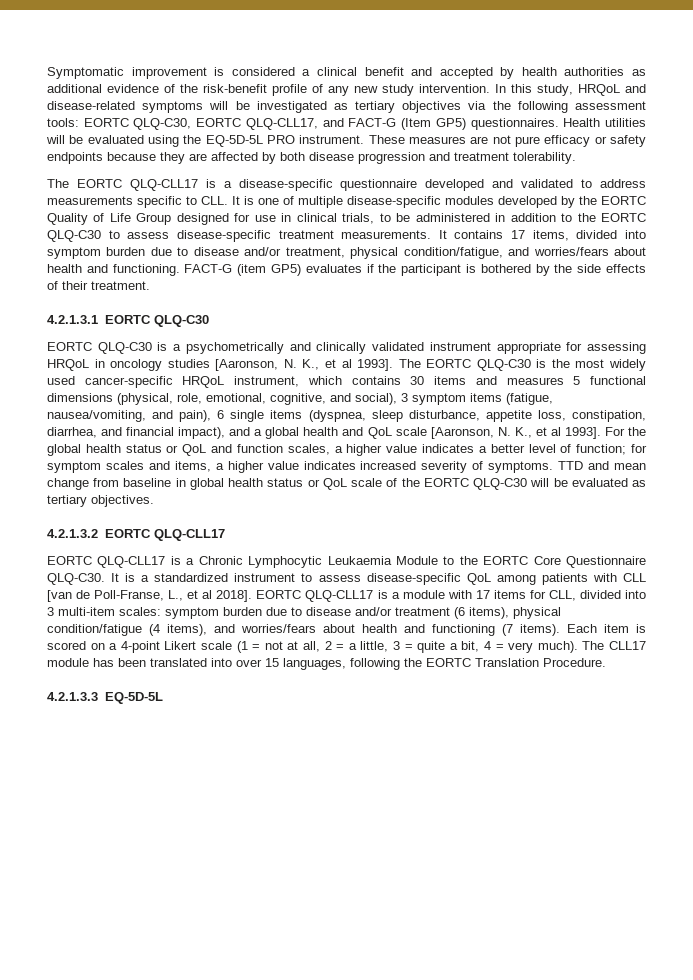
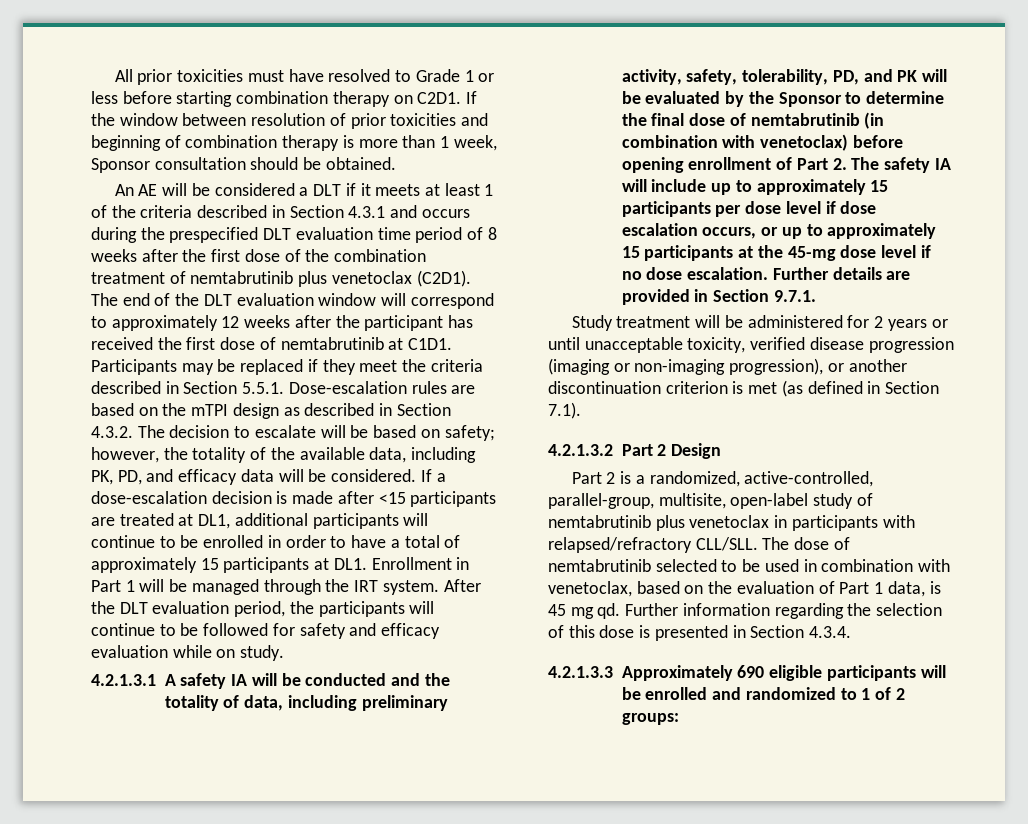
[47,67,646,79] [47,84,646,96] [47,101,646,113] [47,118,647,130] [46,135,646,147] [47,152,576,164] [47,179,646,191] [47,196,646,208] [47,213,647,225] [47,230,646,242] [47,247,646,259] [47,264,646,276] [47,281,150,290] [47,315,209,327] [47,342,647,354] [47,359,646,371] [47,376,647,388] [47,393,553,405] [47,410,646,422] [47,427,646,439] [47,444,647,456] [47,461,646,473] [47,478,647,490] [47,495,154,507] [47,529,225,541] [47,556,646,568] [47,573,647,585] [47,590,646,602] [47,607,561,619] [47,624,646,636] [47,641,647,653] [47,658,606,670] [47,692,163,704] Symptomatic improvement is considered a clinical benefit and accepted by health authorities as additional evidence of the risk-benefit profile of any new study intervention. In this study, HRQoL and disease-related symptoms will be investigated as tertiary objectives via the following assessment tools: EORTC QLQ-C30, EORTC QLQ-CLL17, and FACT-G (Item GP5) questionnaires. Health utilities will be evaluated using the EQ-5D-5L PRO instrument. These measures are not pure efficacy or safety endpoints because they are affected by both disease progression and treatment tolerability. // The EORTC QLQ-CLL17 is a disease-specific questionnaire developed and validated to address measurements specific to CLL. It is one of multiple disease-specific modules developed by the EORTC Quality of Life Group designed for use in clinical trials, to be administered in addition to the EORTC QLQ-C30 to assess disease-specific treatment measurements. It contains 17 items, divided into symptom burden due to disease and/or treatment, physical condition/fatigue, and worries/fears about health and functioning. FACT-G (item GP5) evaluates if the participant is bothered by the side effects of their treatment. // 4.2.1.3.1 EORTC QLQ-C30 // EORTC QLQ-C30 is a psychometrically and clinically validated instrument appropriate for assessing HRQoL in oncology studies [Aaronson, N. K., et al 1993]. The EORTC QLQ-C30 is the most widely used cancer-specific HRQoL instrument, which contains 30 items and measures 5 functional dimensions (physical, role, emotional, cognitive, and social), 3 symptom items (fatigue, nausea/vomiting, and pain), 6 single items (dyspnea, sleep disturbance, appetite loss, constipation, diarrhea, and financial impact), and a global health and QoL scale [Aaronson, N. K., et al 1993]. For the global health status or QoL and function scales, a higher value indicates a better level of function; for symptom scales and items, a higher value indicates increased severity of symptoms. TTD and mean change from baseline in global health status or QoL scale of the EORTC QLQ-C30 will be evaluated as tertiary objectives. // 4.2.1.3.2 EORTC QLQ-CLL17 // EORTC QLQ-CLL17 is a Chronic Lymphocytic Leukaemia Module to the EORTC Core Questionnaire QLQ-C30. It is a standardized instrument to assess disease-specific QoL among patients with CLL [van de Poll-Franse, L., et al 2018]. EORTC QLQ-CLL17 is a module with 17 items for CLL, divided into 3 multi-item scales: symptom burden due to disease and/or treatment (6 items), physical condition/fatigue (4 items), and worries/fears about health and functioning (7 items). Each item is scored on a 4-point Likert scale (1 = not at all, 2 = a little, 3 = quite a bit, 4 = very much). The CLL17 module has been translated into over 15 languages, following the EORTC Translation Procedure. // 4.2.1.3.3 EQ-5D-5L -> [114,69,495,85] [91,91,478,107] [91,113,489,129] [91,135,497,151] [91,157,396,173] [114,183,494,196] [91,205,470,218] [91,227,497,243] [91,249,427,262] [91,270,471,287] [91,293,494,309] [91,315,474,331] [91,337,453,350] [91,359,483,375] [91,381,476,394] [91,403,451,419] [91,425,495,441] [91,447,477,463] [91,469,446,485] [91,491,497,507] [91,513,429,529] [91,535,461,548] [91,557,470,573] [91,579,481,595] [91,601,435,617] [91,623,441,639] [91,645,285,661] [91,673,450,689] [164,695,448,711] [621,69,948,85] [621,91,945,107] [621,112,885,129] [621,134,903,151] [621,157,951,173] [621,179,889,195] [621,201,877,217] [621,223,937,239] [621,245,931,261] [621,267,911,280] [621,289,816,305] [571,315,948,331] [548,337,954,353] [548,358,907,375] [548,380,940,397] [548,402,581,419] [548,443,722,459] [571,471,874,487] [548,493,873,509] [548,515,915,531] [548,537,850,553] [548,559,951,572] [548,581,941,597] [548,603,943,619] [548,625,852,641] [548,665,946,681] [621,687,905,700] [621,713,679,725] All prior toxicities must have resolved to Grade 1 or less before starting combination therapy on C2D1. If the window between resolution of prior toxicities and beginning of combination therapy is more than 1 week, Sponsor consultation should be obtained. // An AE will be considered a DLT if it meets at least 1 of the criteria described in Section 4.3.1 and occurs during the prespecified DLT evaluation time period of 8 weeks after the first dose of the combination treatment of nemtabrutinib plus venetoclax (C2D1). The end of the DLT evaluation window will correspond to approximately 12 weeks after the participant has received the first dose of nemtabrutinib at C1D1. Participants may be replaced if they meet the criteria described in Section 5.5.1. Dose-escalation rules are based on the mTPI design as described in Section 4.3.2. The decision to escalate will be based on safety; however, the totality of the available data, including PK, PD, and efficacy data will be considered. If a dose-escalation decision is made after <15 participants are treated at DL1, additional participants will continue to be enrolled in order to have a total of approximately 15 participants at DL1. Enrollment in Part 1 will be managed through the IRT system. After the DLT evaluation period, the participants will continue to be followed for safety and efficacy evaluation while on study. // 4.2.1.3.1 A safety IA will be conducted and the totality of data, including preliminary activity, safety, tolerability, PD, and PK will be evaluated by the Sponsor to determine the final dose of nemtabrutinib (in combination with venetoclax) before opening enrollment of Part 2. The safety IA will include up to approximately 15 participants per dose level if dose escalation occurs, or up to approximately 15 participants at the 45-mg dose level if no dose escalation. Further details are provided in Section 9.7.1. // Study treatment will be administered for 2 years or until unacceptable toxicity, verified disease progression (imaging or non-imaging progression), or another discontinuation criterion is met (as defined in Section 7.1). // 4.2.1.3.2 Part 2 Design // Part 2 is a randomized, active-controlled, parallel-group, multisite, open-label study of nemtabrutinib plus venetoclax in participants with relapsed/refractory CLL/SLL. The dose of nemtabrutinib selected to be used in combination with venetoclax, based on the evaluation of Part 1 data, is 45 mg qd. Further information regarding the selection of this dose is presented in Section 4.3.4. // 4.2.1.3.3 Approximately 690 eligible participants will be enrolled and randomized to 1 of 2 groups:

